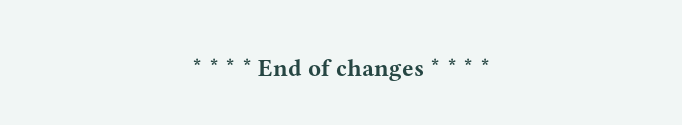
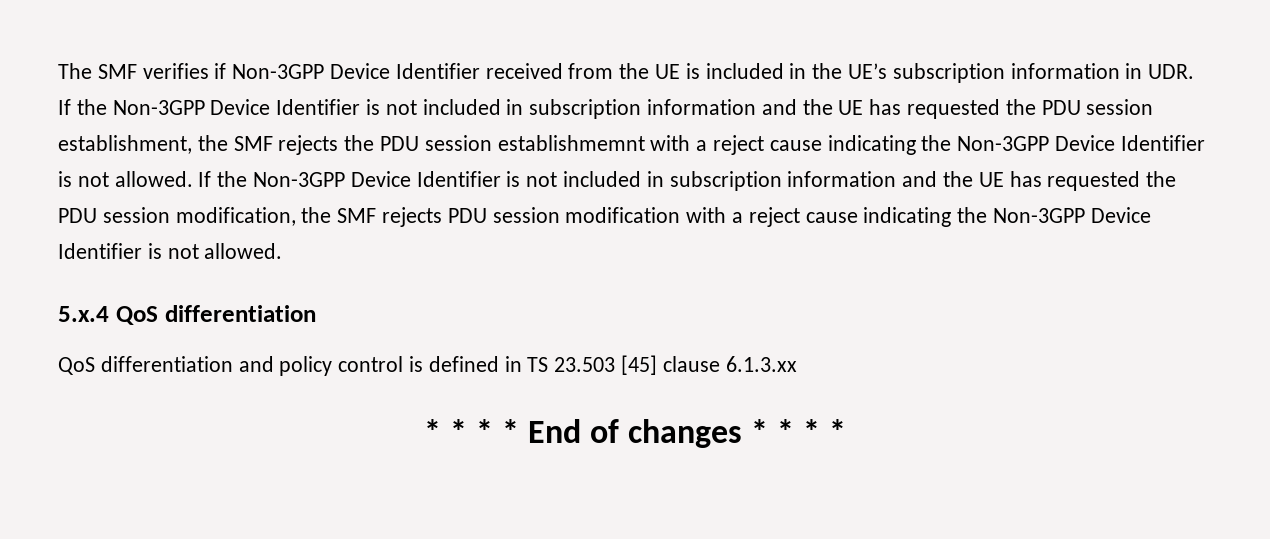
(192, 67) none -> [58,63,1195,83] [58,99,1154,119] [58,135,1205,155] [58,171,1177,191] [58,207,1151,227] [58,243,283,259] [58,305,316,325] [58,355,797,376] The SMF verifies if Non-3GPP Device Identifier received from the UE is included in the UE’s subscription information in UDR. If the Non-3GPP Device Identifier is not included in subscription information and the UE has requested the PDU session establishment, the SMF rejects the PDU session establishmemnt with a reject cause indicating the Non-3GPP Device Identifier is not allowed. If the Non-3GPP Device Identifier is not included in subscription information and the UE has requested the PDU session modification, the SMF rejects PDU session modification with a reject cause indicating the Non-3GPP Device Identifier is not allowed. // 5.x.4 QoS differentiation // QoS differentiation and policy control is defined in TS 23.503 [45] clause 6.1.3.xx //

